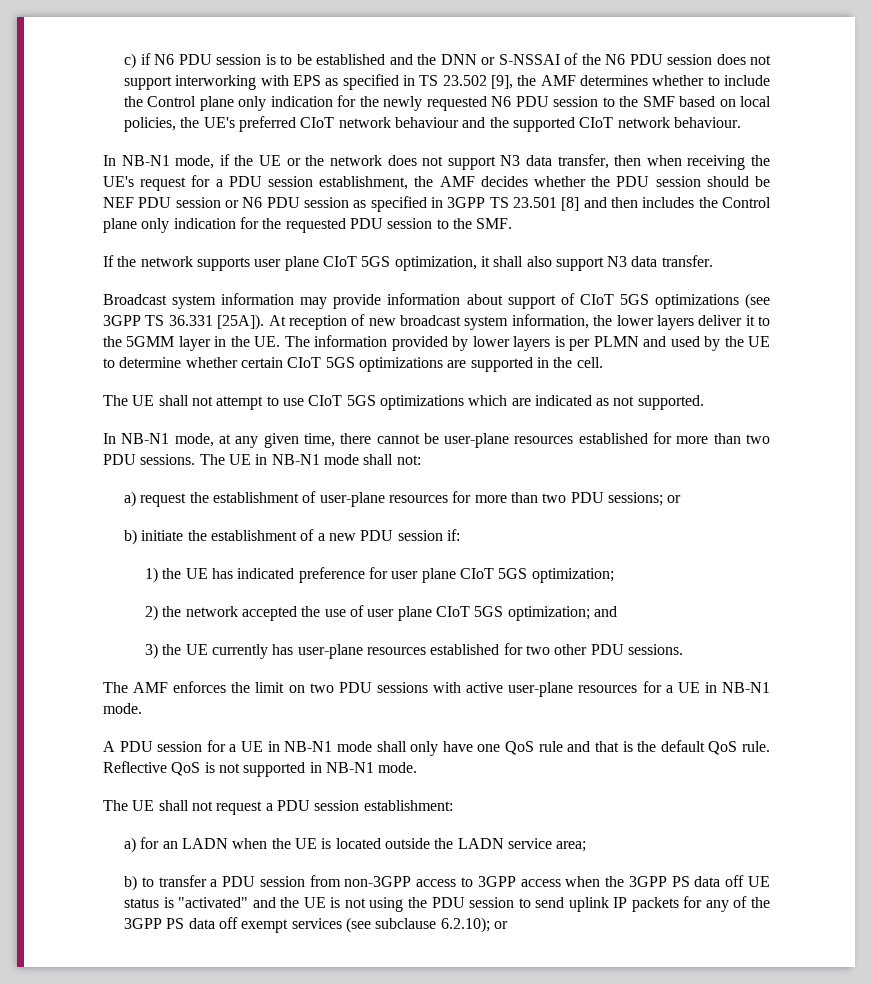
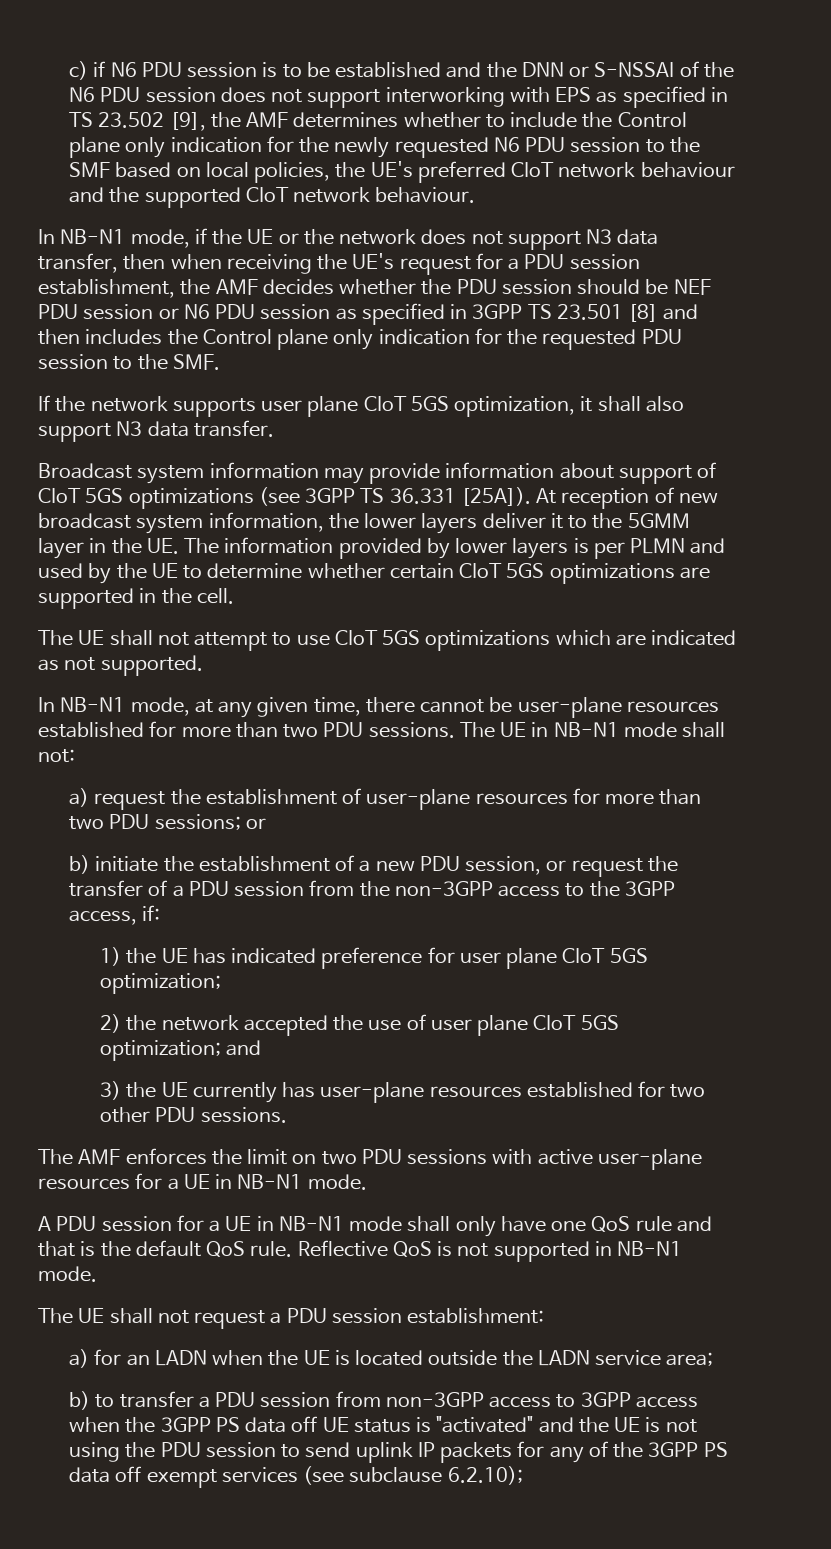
[397,530,443,541] session -> [465,856,678,877] [69,880,675,897] [69,910,138,925] session, or request the transfer of a PDU session from the non-3GPP access to the 3GPP access,
[493,921,508,929] or -> (523, 1475) none

